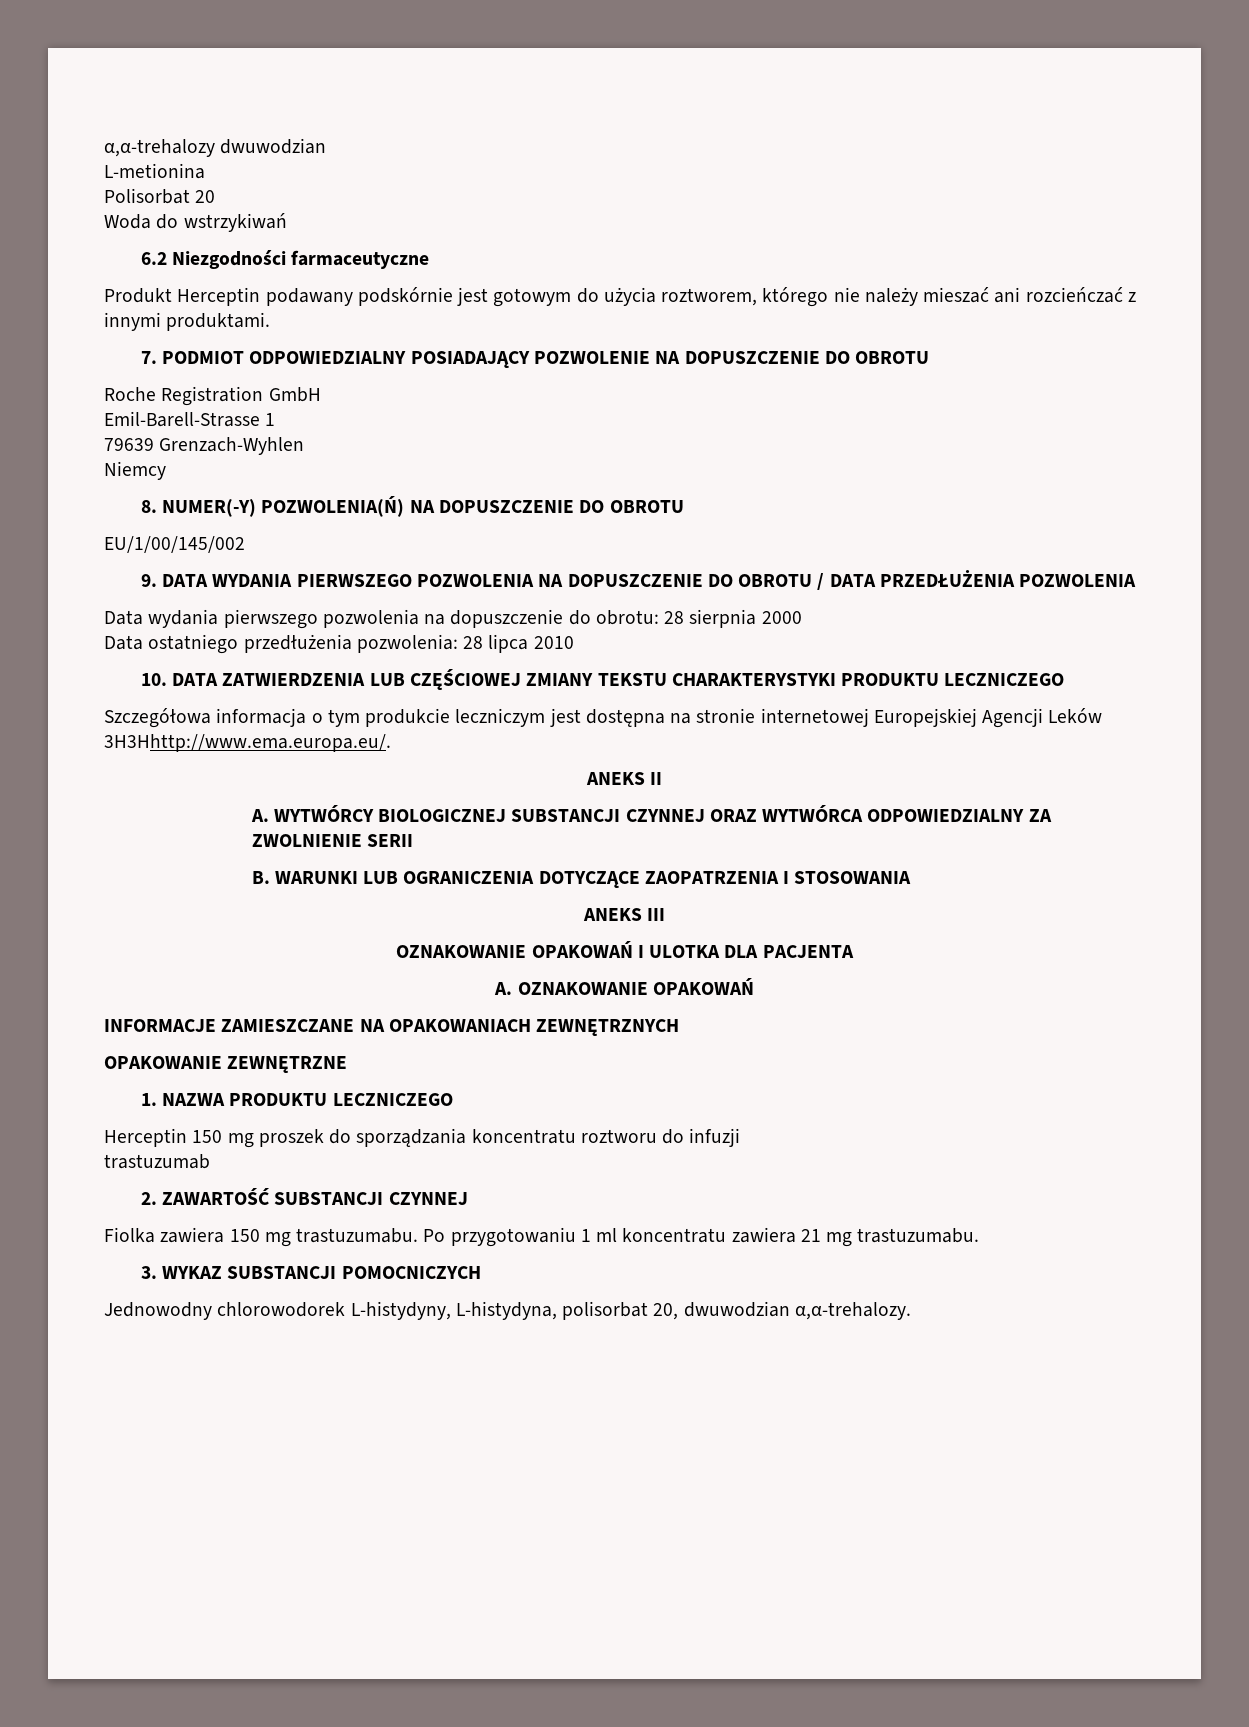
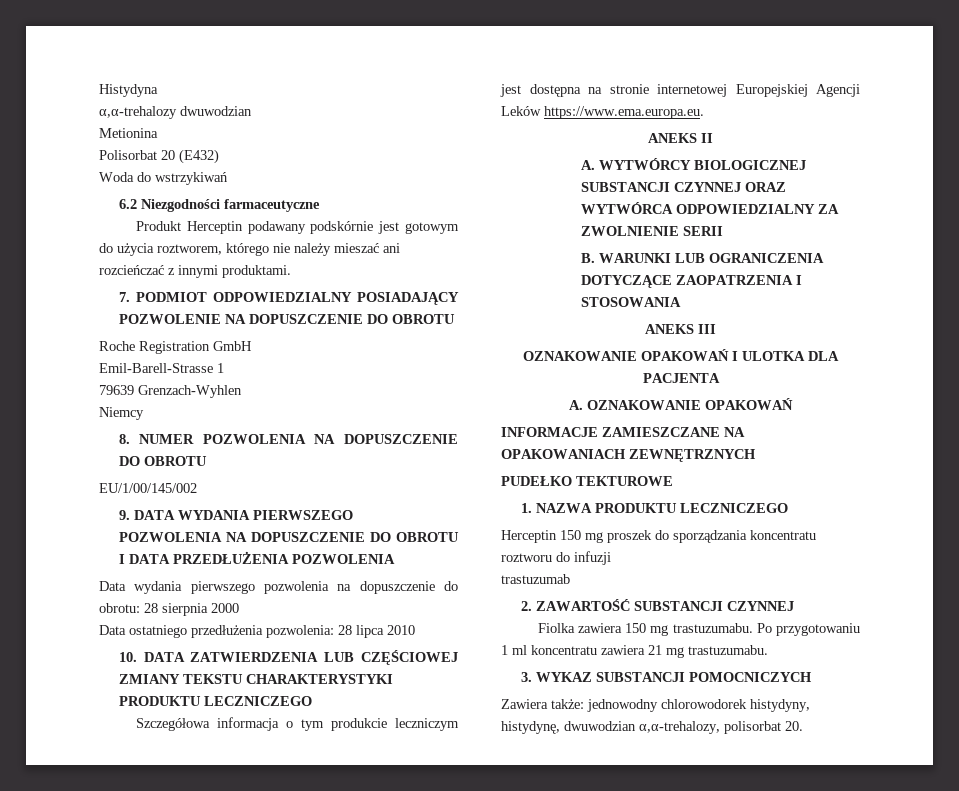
(104, 148) none -> [99,84,158,97] Histydyna //
[104,163,205,179] L-metionina -> [99,128,158,138] Metionina
(216, 196) none -> [179,149,219,164] (E432)
[162,496,405,517] NUMER(-Y) POZWOLENIA(Ń) -> [139,434,306,444] NUMER POZWOLENIA
[817,573,825,590] / -> [118,554,125,564] I
[104,734,391,752] 3H3Hhttp://www.ema.europa.eu/. -> [544,106,704,119] https://www.ema.europa.eu.
[104,1056,348,1074] OPAKOWANIE ZEWNĘTRZNE -> [501,476,673,486] PUDEŁKO TEKTUROWE
[104,1301,911,1320] Jednowodny chlorowodorek L-histydyny, L-histydyna, polisorbat 20, dwuwodzian α,α-trehalozy. -> [501,699,810,712] [501,721,803,734] Zawiera także: jednowodny chlorowodorek histydyny, histydynę, dwuwodzian α,α-trehalozy, polisorbat 20.

